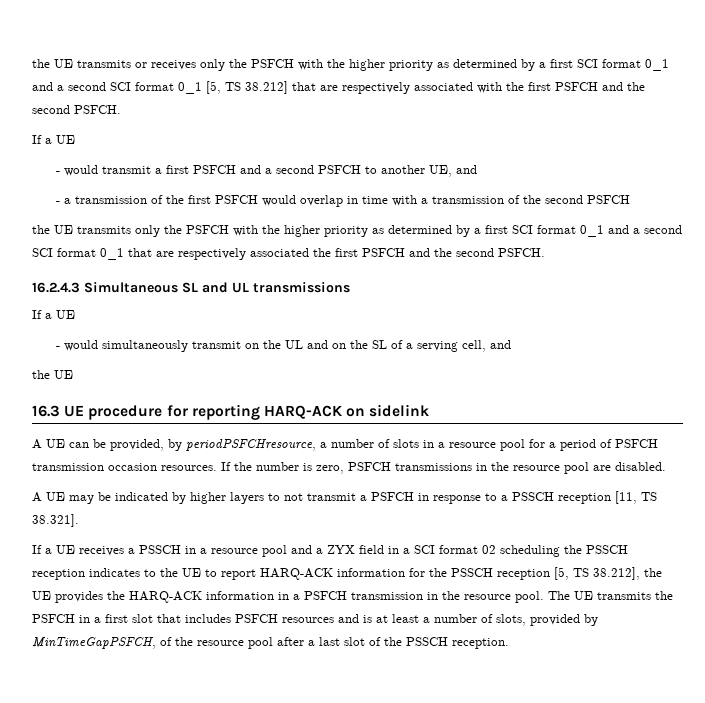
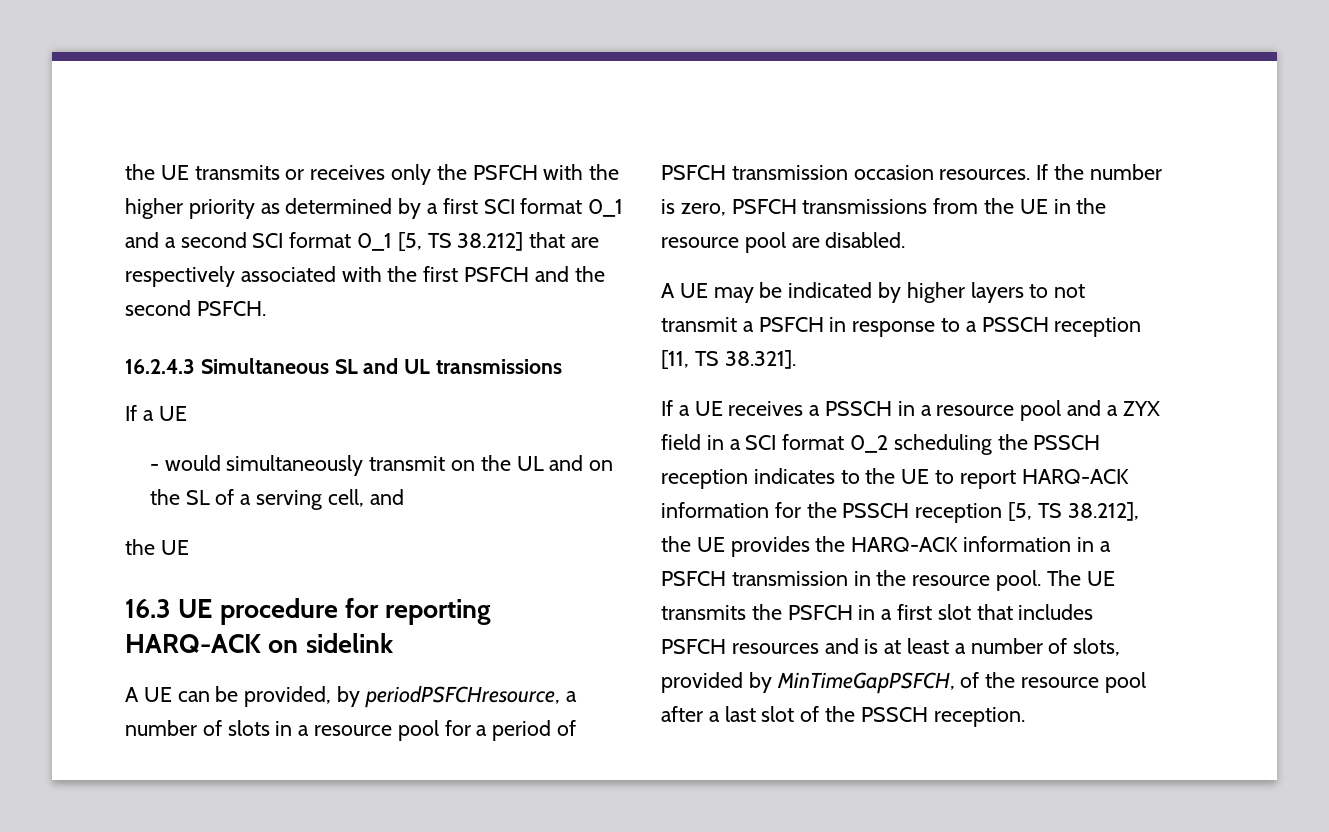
[32,135,75,144] [56,165,478,177] [56,195,631,207] [32,225,682,237] [32,248,545,260] // If a UE // - would transmit a first PSFCH and a second PSFCH to another UE, and // - a transmission of the first PSFCH would overlap in time with a transmission of the second PSFCH // the UE transmits only the PSFCH with the higher priority as determined by a first SCI format 0_1 and a second SCI format 0_1 that are respectively associated the first PSFCH and the second PSFCH. -> (266, 308) none
(472, 467) none -> [933,198,1048,214] from the UE
[482,545,496,554] 02 -> [850,435,889,453] 0_2

